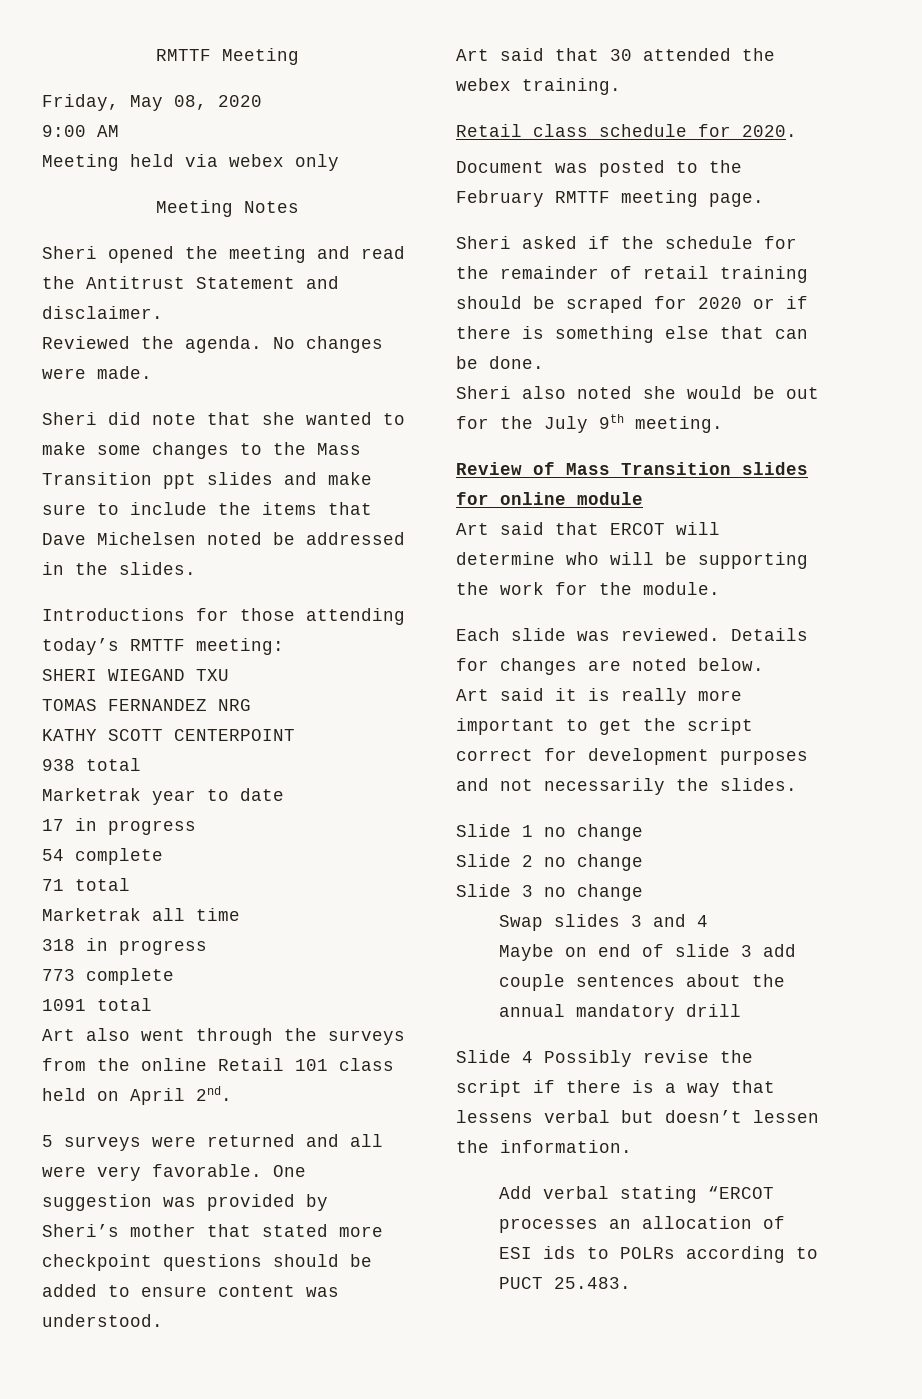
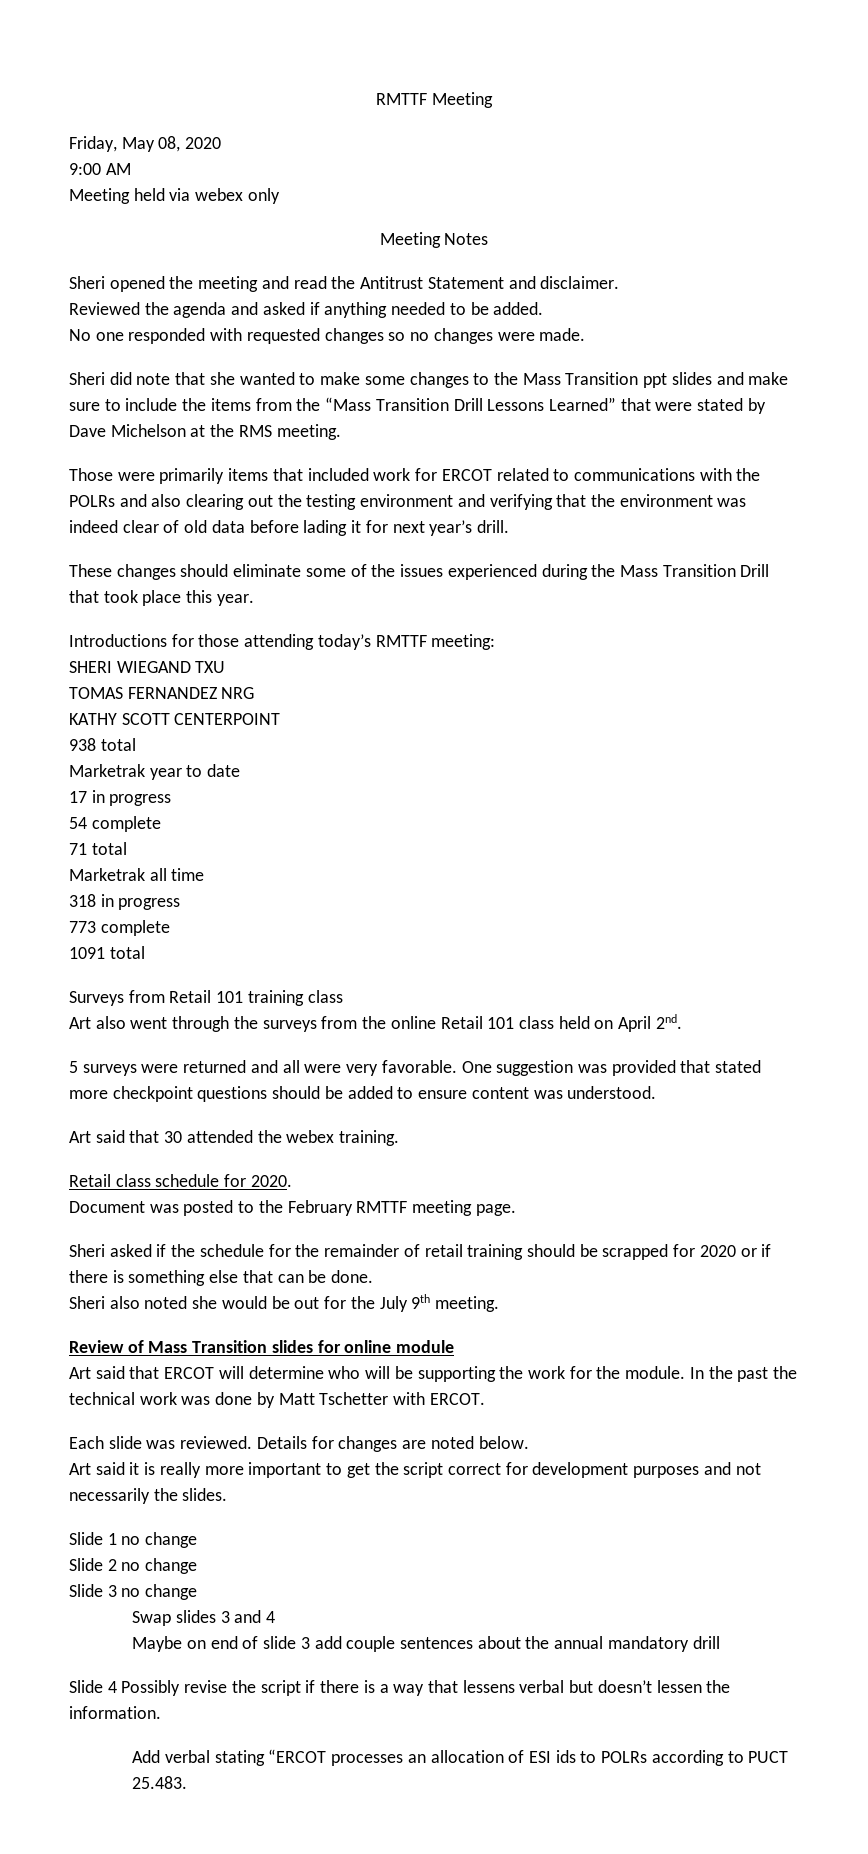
[185,336,295,353] agenda. No -> [173,302,544,318] [69,328,430,344] agenda and asked if anything needed to be added. // No one responded with requested changes so no
[328,502,372,515] [42,532,405,545] [42,562,196,575] that Dave Michelsen noted be addressed in the slides. -> [255,397,766,414] [69,424,341,440] [69,468,761,484] [69,494,747,510] [69,520,509,536] [69,564,770,580] [69,590,254,606] from the “Mass Transition Drill Lessons Learned” that were stated by Dave Michelson at the RMS meeting. // Those were primarily items that included work for ERCOT related to communications with the POLRs and also clearing out the testing environment and verifying that the environment was indeed clear of old data before lading it for next year’s drill. // These changes should eliminate some of the issues experienced during the Mass Transition Drill that took place this year.
(152, 1004) none -> [69,990,343,1006] // Surveys from Retail 101 training class
[306,1194,328,1211] [42,1224,196,1237] by Sheri’s mother -> (676, 1068) none
[566,296,643,313] scraped -> [602,1244,669,1260] scrapped
(720, 588) none -> [689,1366,798,1382] [69,1392,485,1408] In the past the technical work was done by Matt Tschetter with ERCOT.

